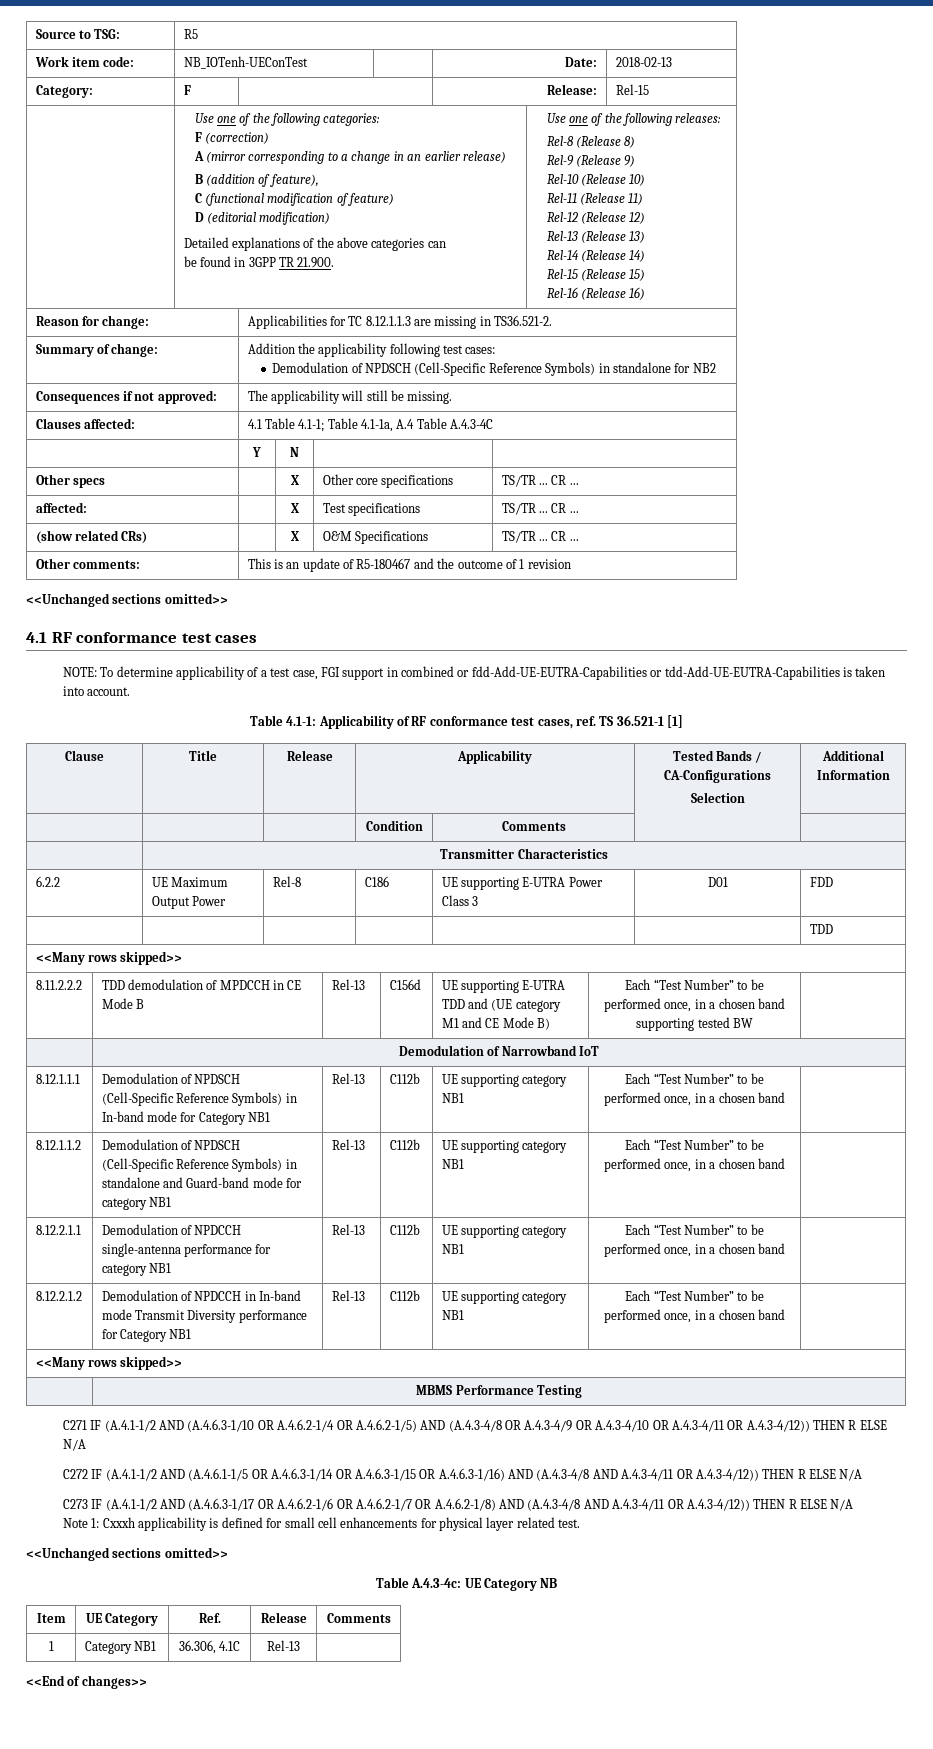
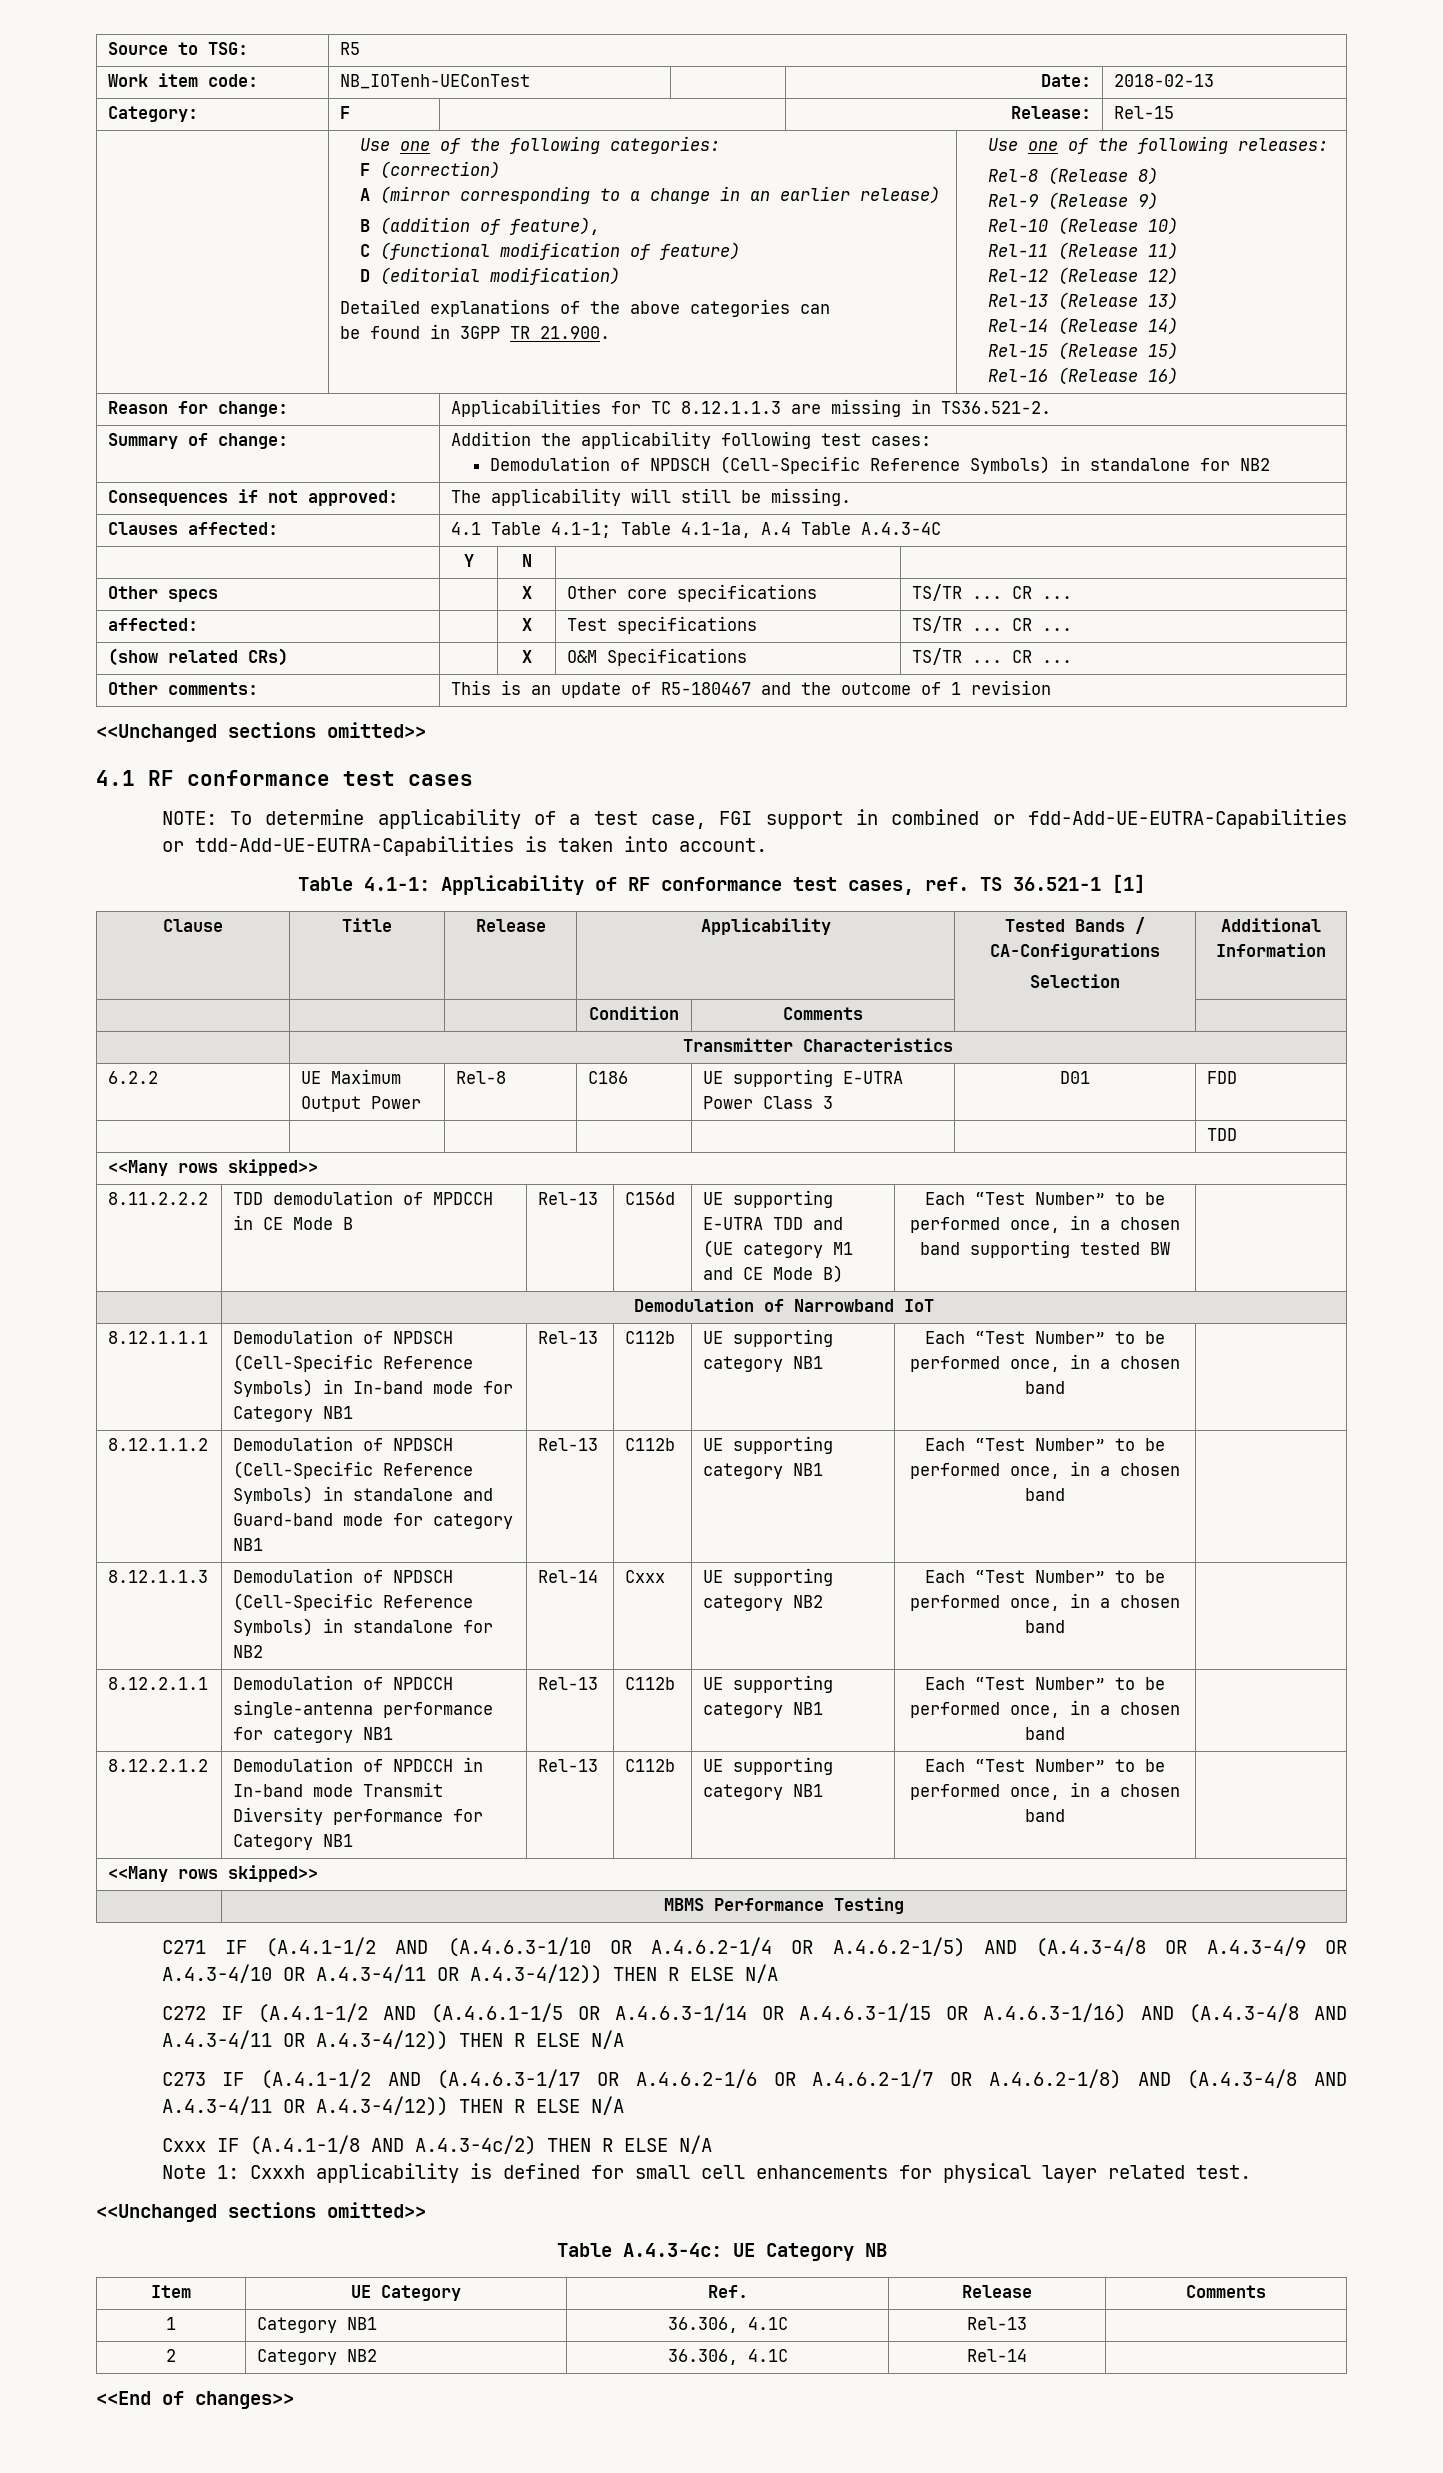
(785, 1163) none -> [108,1570,209,1583] [233,1568,454,1583] [233,1593,474,1611] [233,1618,494,1636] [233,1645,264,1658] [538,1570,599,1583] [625,1570,666,1583] [703,1568,834,1586] [703,1595,824,1611] [925,1570,1165,1583] [910,1593,1180,1611] [1025,1620,1065,1633] // 8.12.1.1.3 | Demodulation of NPDSCH (Cell-Specific Reference Symbols) in standalone for NB2 | Rel-14 | Cxxx | UE supporting category NB2 | Each “Test Number” to be performed once, in a chosen band |
(854, 1505) none -> [161,2135,712,2155] // Cxxx IF (A.4.1-1/8 AND A.4.3-4c/2) THEN R ELSE N/A
(300, 1645) none -> [166,2349,176,2362] [257,2349,378,2365] [667,2349,788,2365] [967,2349,1027,2362] // 2 | Category NB2 | 36.306, 4.1C | Rel-14 |

